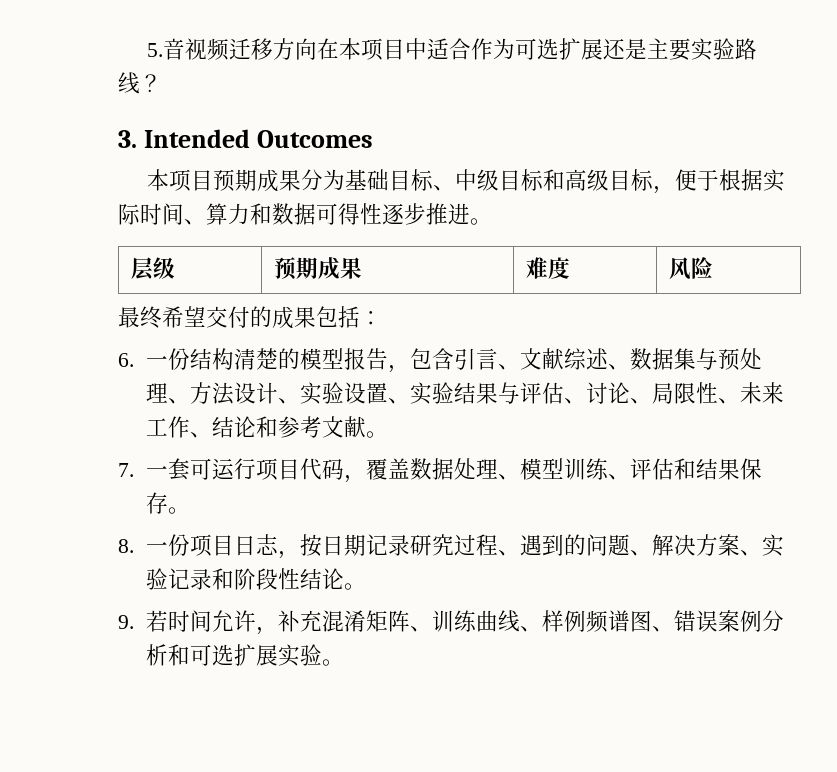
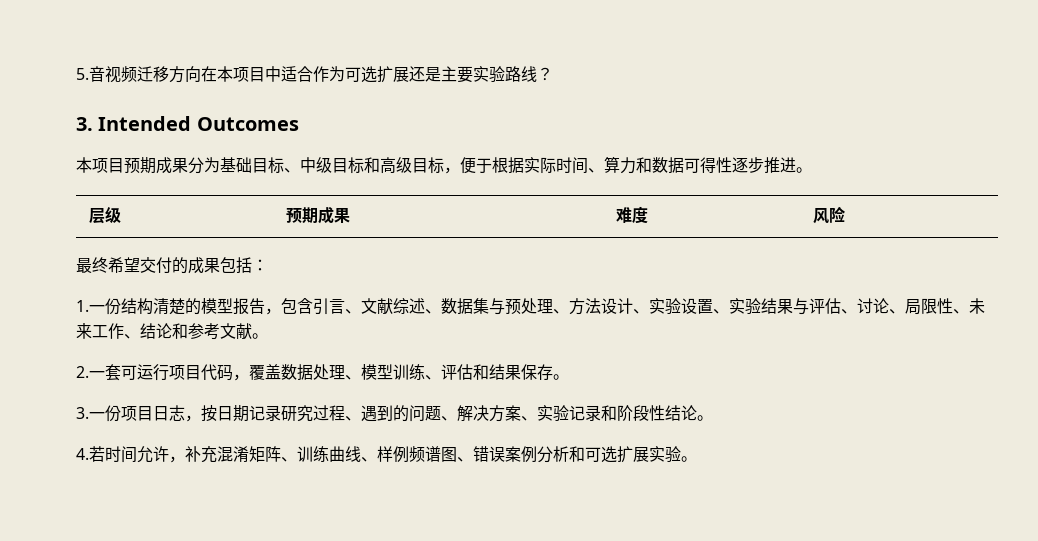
[118,353,134,367] 6. -> [76,300,89,312] 1.
[118,463,134,477] 7. -> [76,366,89,378] 2.
[118,539,134,553] 8. -> [76,407,89,419] 3.
[118,615,134,629] 9. -> [76,448,89,460] 4.

